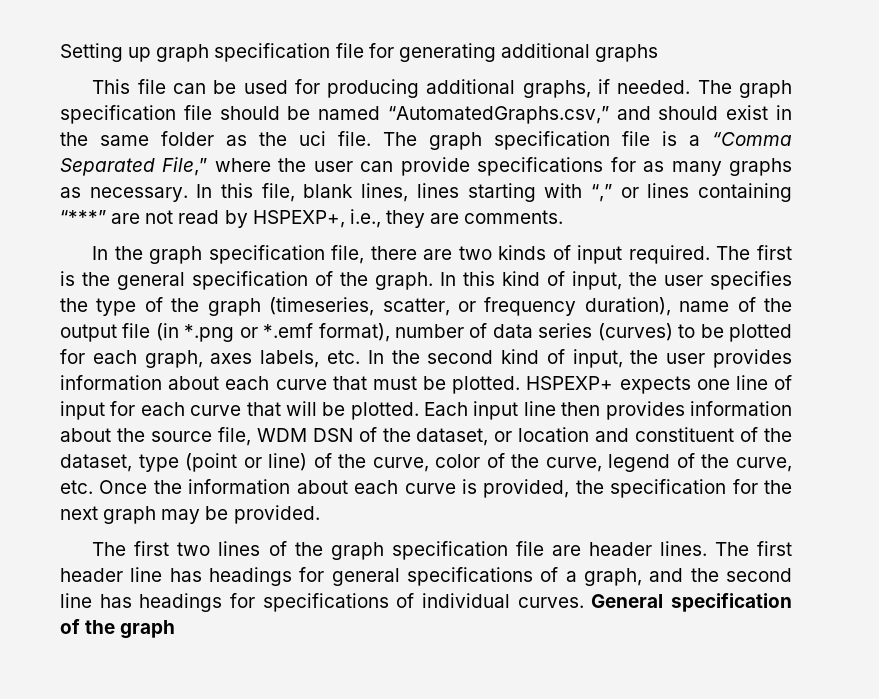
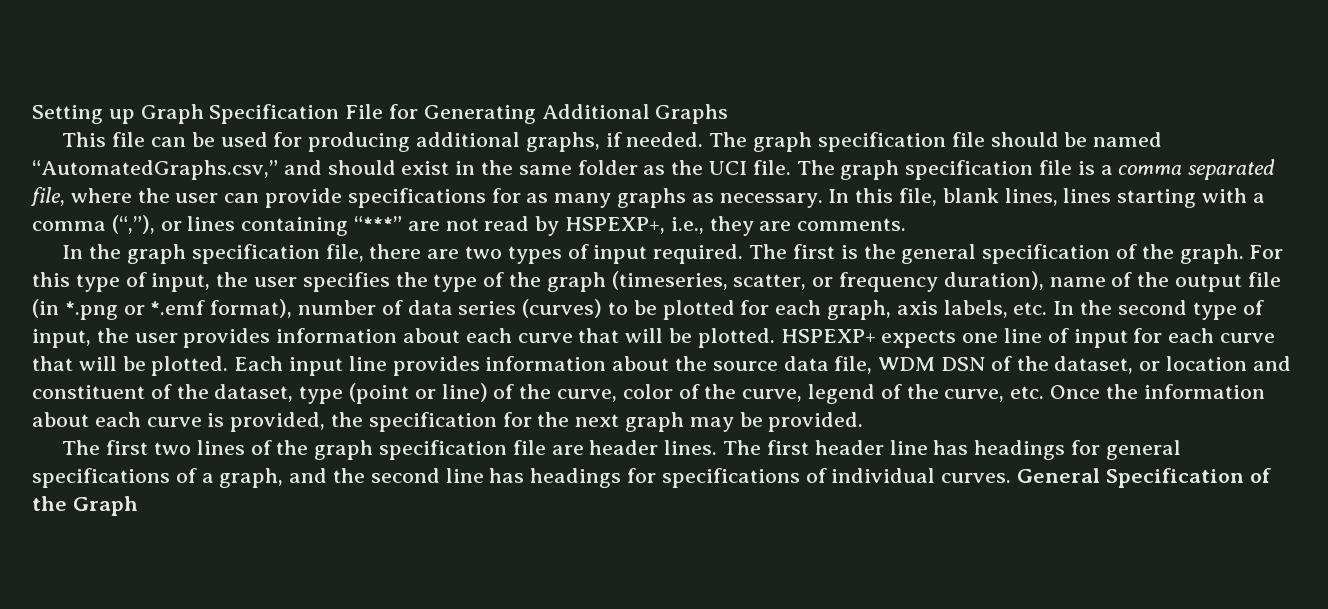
[156,43,659,62] graph specification file for generating additional graphs -> [140,104,729,124] Graph Specification File for Generating Additional Graphs
[299,131,326,146] uci -> [709,161,748,175] UCI
[712,132,792,146] [60,157,208,176] “Comma Separated File,” -> [1118,159,1276,180] [31,187,65,207] comma separated file,
[590,184,612,202] “,” -> [1252,193,1265,203] [32,215,155,234] a comma (“,”),
[498,245,547,260] kinds -> [507,246,562,264] types
[440,271,540,286] In this kind -> [1249,245,1284,259] [32,272,120,292] For this type
[210,353,253,364] axes -> [896,301,938,315] axis
[501,349,540,364] kind -> [1192,302,1237,320] type
[372,376,417,390] must -> [625,328,664,343] will
[561,402,601,416] then -> (387, 363) none
(212, 436) none -> [783,356,829,371] data
[671,593,792,612] [60,619,176,639] specification of the graph -> [1105,468,1271,488] [32,496,138,516] Specification of the Graph

